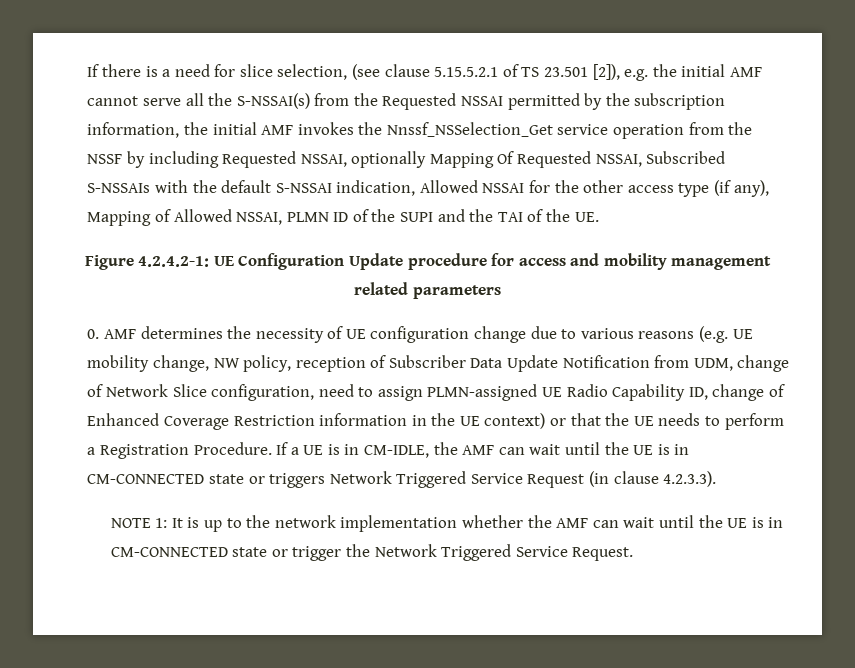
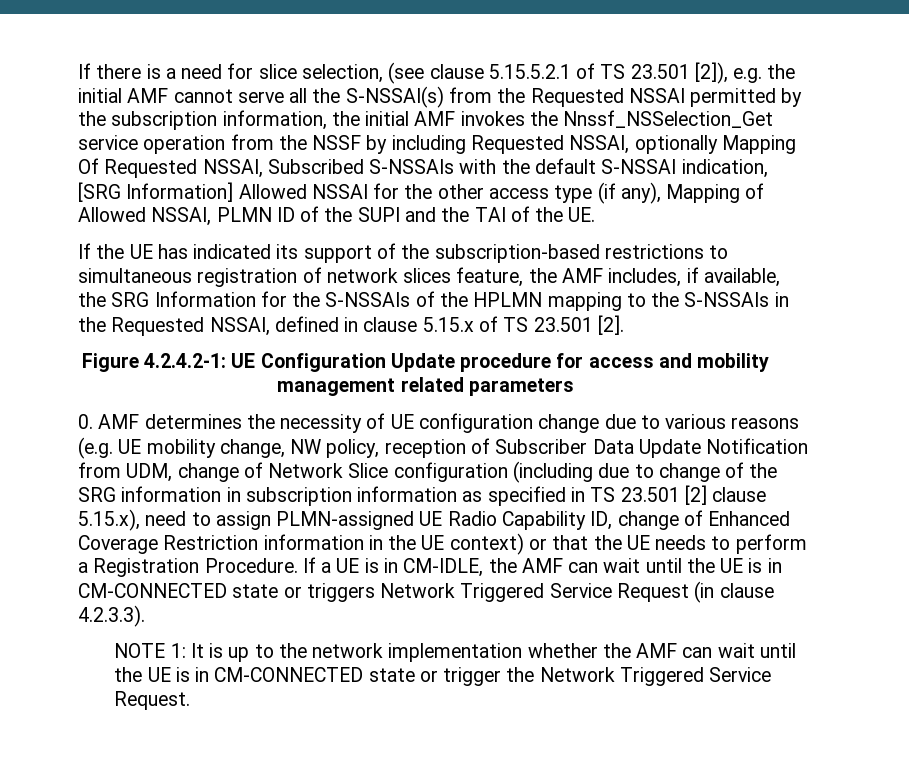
(416, 188) none -> [78,182,234,202] [SRG Information]
(599, 217) none -> [78,243,729,263] [78,267,780,287] [78,291,789,311] [78,315,624,336] // If the UE has indicated its support of the subscription-based restrictions to simultaneous registration of network slices feature, the AMF includes, if available, the SRG Information for the S-NSSAIs of the HPLMN mapping to the S-NSSAIs in the Requested NSSAI, defined in clause 5.15.x of TS 23.501 [2].
[211,384,315,401] configuration, -> [393,461,778,483] [78,485,767,506] [78,509,141,531] configuration (including due to change of the SRG information in subscription information as specified in TS 23.501 [2] clause 5.15.x),

